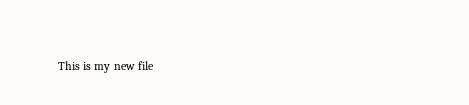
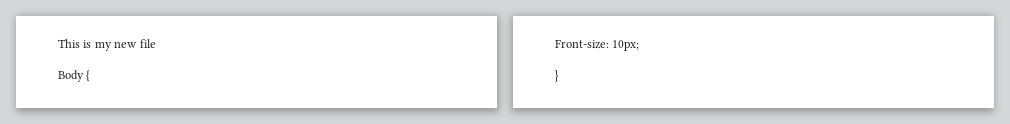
(154, 65) none -> [58,70,91,82] [555,39,640,51] [555,70,559,82] // Body { // Front-size: 10px; // }

